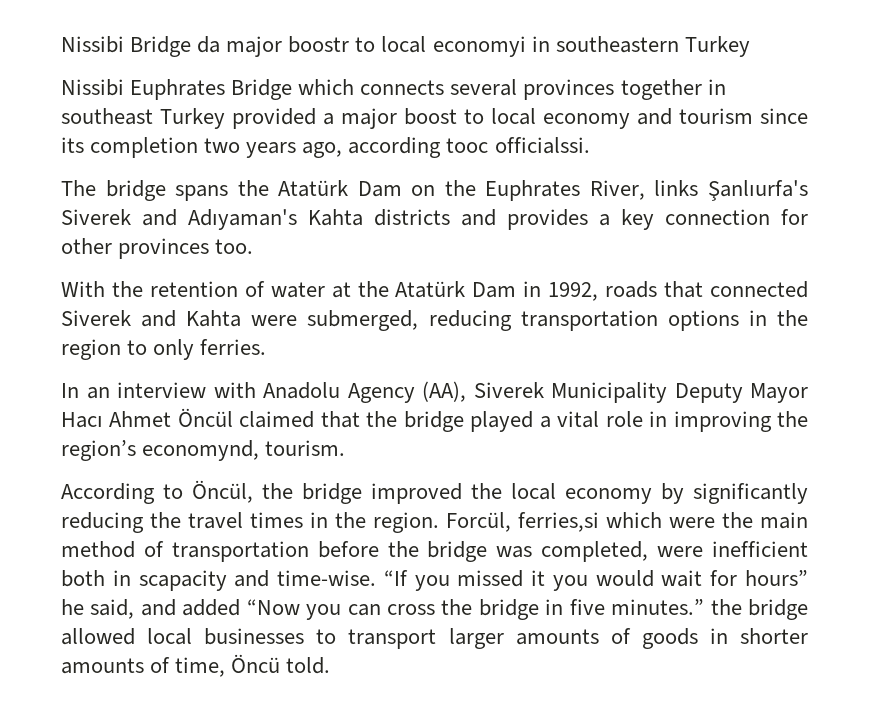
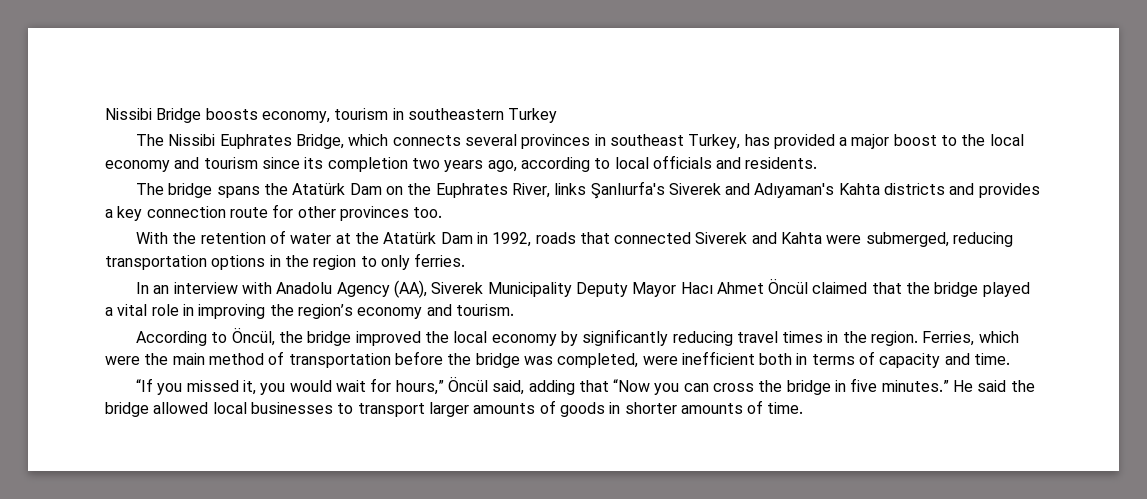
[197,36,526,57] da major boostr to local economyi -> [205,108,389,123] boosts economy, tourism
(750, 46) none -> [136,134,165,146] The
[231,79,293,100] Bridge -> [295,134,344,149] Bridge,
[620,79,702,100] together -> (591, 141) none
[160,108,225,129] Turkey -> [688,134,770,149] Turkey, has
(484, 116) none -> [961,134,986,146] the
[446,137,590,154] tooc officialssi. -> [594,155,818,169] to local officials and residents.
(770, 217) none -> [229,207,268,218] route
[142,440,260,461] economynd, -> [357,304,452,319] economy and
[150,512,181,528] the -> (733, 338) none
[446,512,599,532] Forcül, ferries,si -> [922,331,975,346] Ferries,
[138,570,377,591] scapacity and time-wise. -> [811,351,1011,368] terms of capacity and time. //
[531,570,546,586] it -> [242,380,256,395] it,
[744,570,808,586] [61,599,241,619] hours” he said, and added -> [395,376,609,395] hours,” Öncül said, adding that
(705, 607) none -> [953,380,1007,392] He said
[175,654,331,677] time, Öncü told. -> [767,402,804,414] time.

